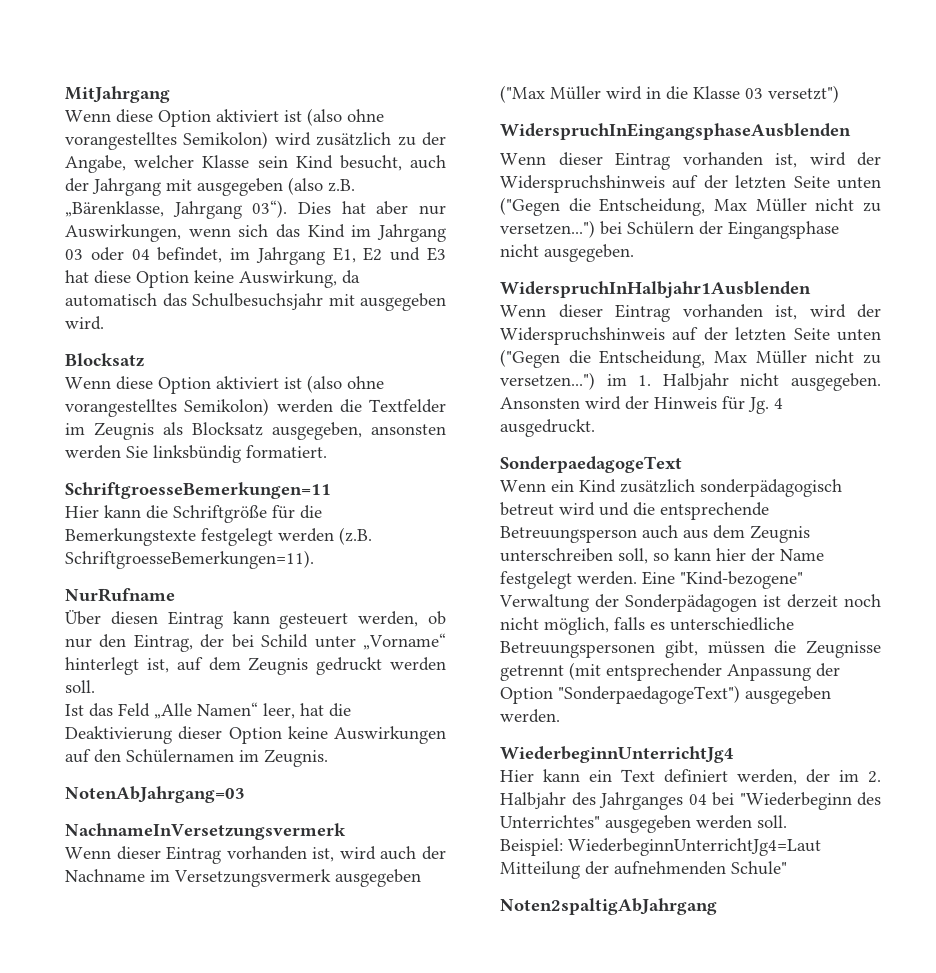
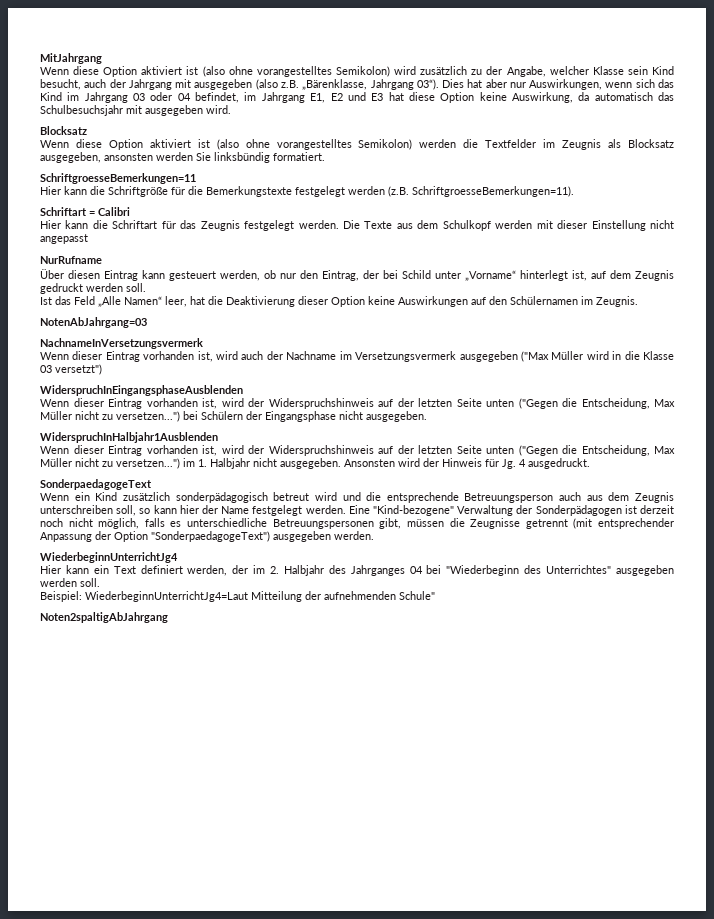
(314, 559) none -> [40,207,130,216] [40,220,675,231] [40,234,88,244] // Schriftart = Calibri // Hier kann die Schriftart für das Zeugnis festgelegt werden. Die Texte aus dem Schulkopf werden mit dieser Einstellung nicht angepasst

